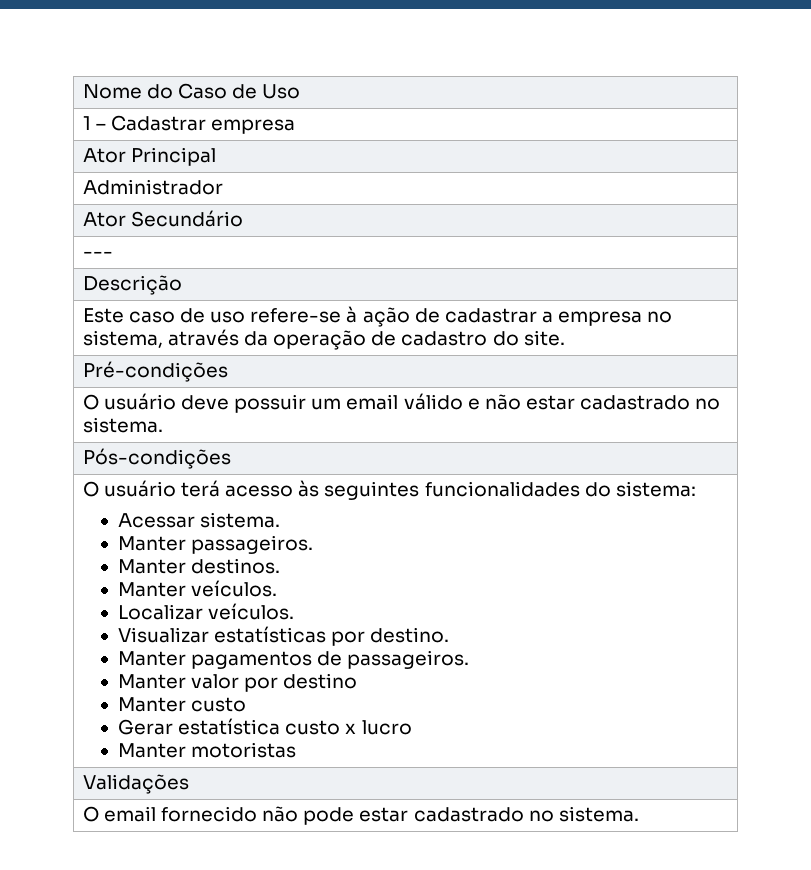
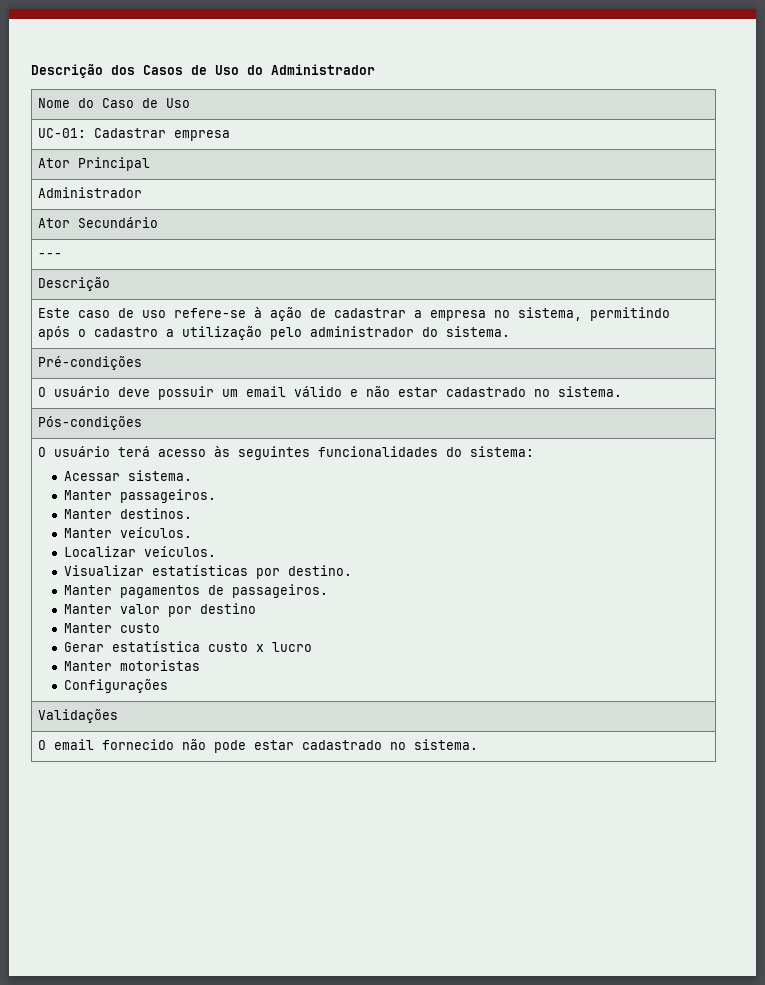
(82, 91) none -> [31,63,375,78] Descrição dos Casos de Uso do Administrador //
[82,116,106,130] 1 – -> [38,128,87,138] UC-01:
[167,329,565,350] através da operação de cadastro do site. -> [590,307,671,321] [38,326,511,340] permitindo após o cadastro a utilização pelo administrador do sistema.
(297, 750) none -> [64,679,169,693] // Configurações

